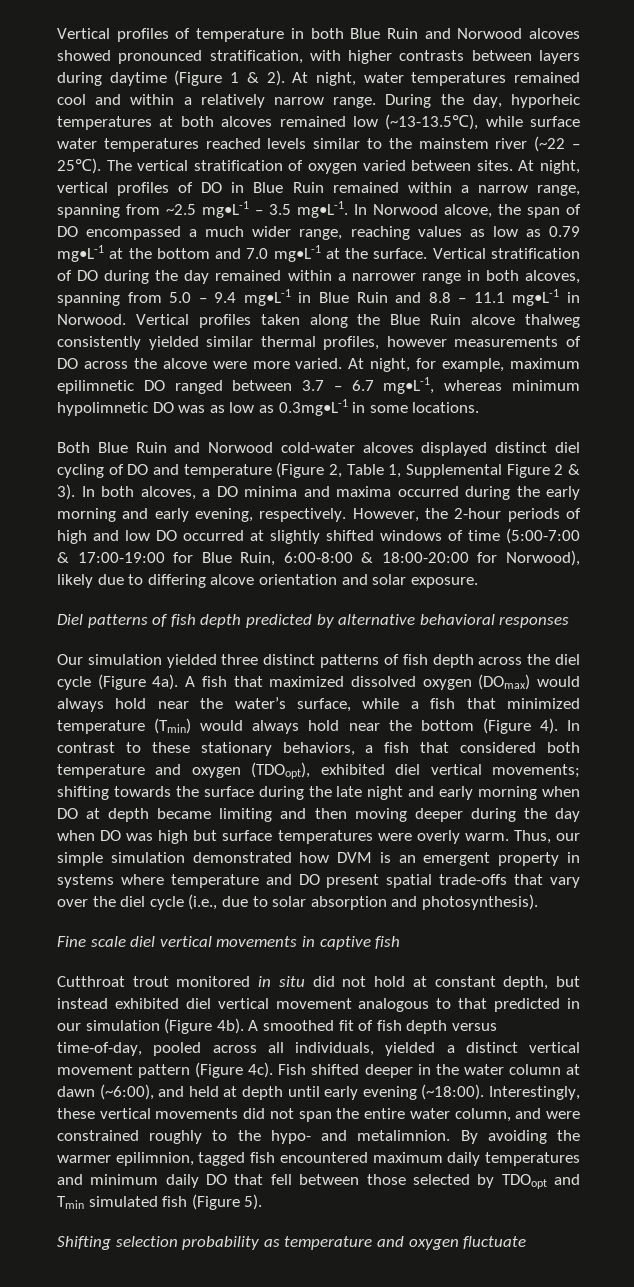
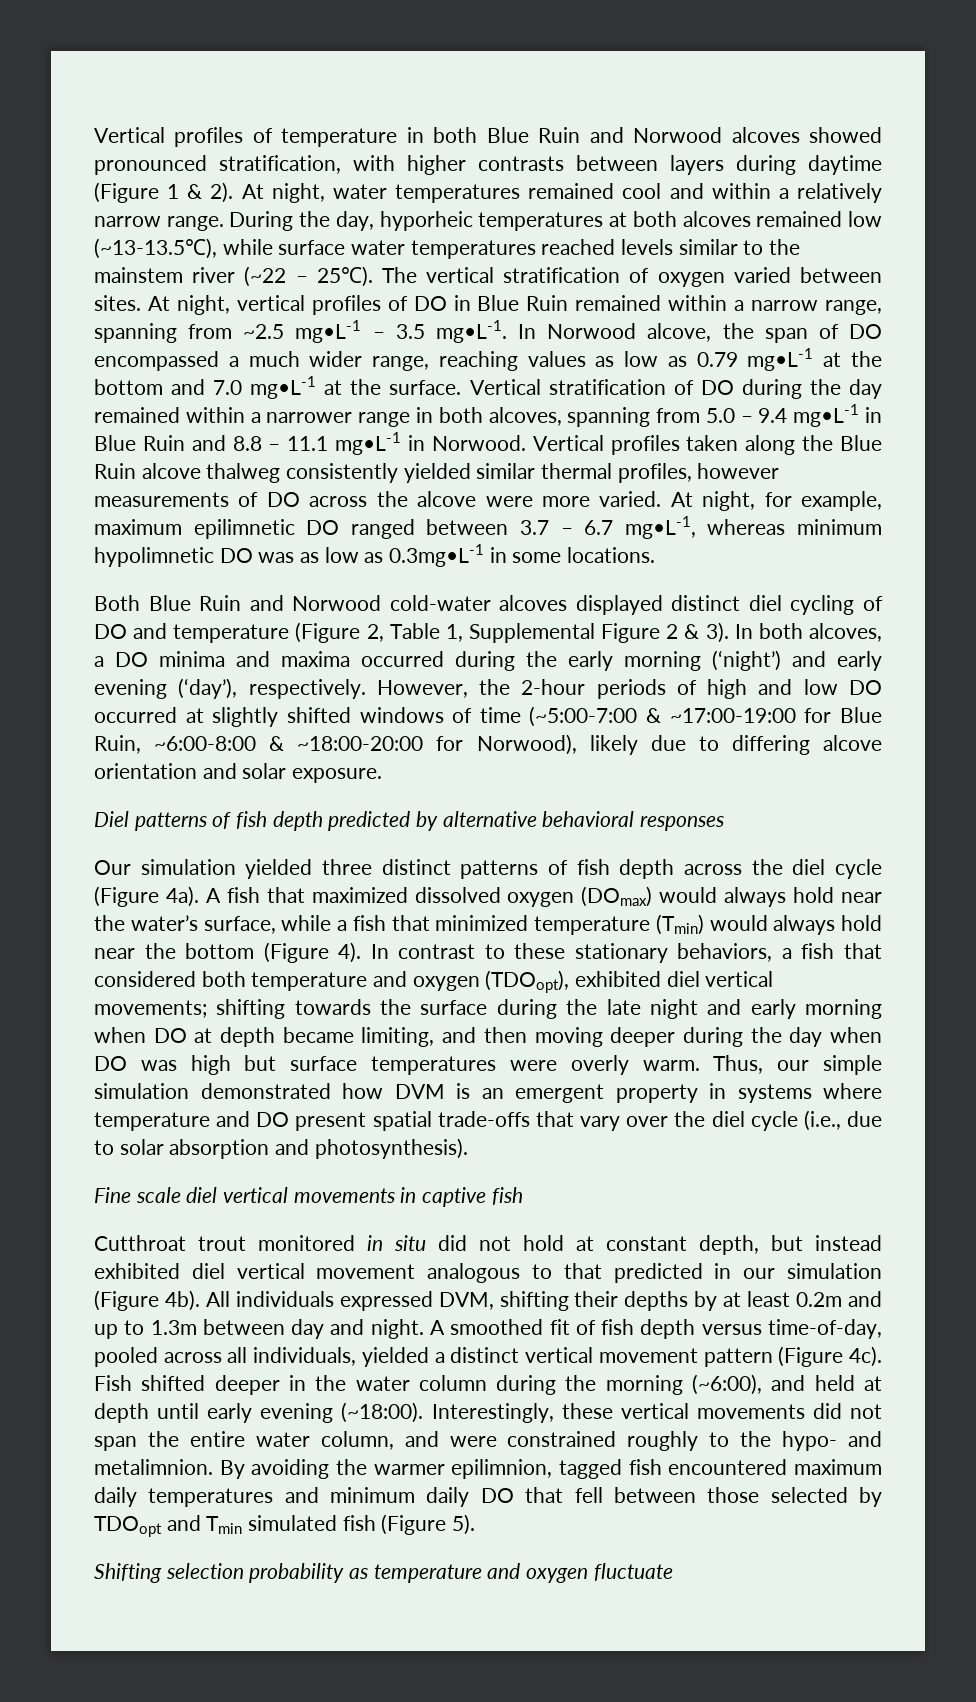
[122,508,253,522] and early evening, -> [712,650,882,671] [94,678,238,699] (‘night’) and early evening (‘day’),
[506,528,580,544] [57,552,469,566] (5:00-7:00 & 17:00-19:00 for Blue Ruin, 6:00-8:00 & 18:00-20:00 -> [529,706,882,727] [94,735,424,754] (~5:00-7:00 & ~17:00-19:00 for Blue Ruin, ~6:00-8:00 & ~18:00-20:00
[219,808,273,822] limiting -> [361,1027,435,1047] limiting,
(244, 1026) none -> [205,1291,882,1311] [94,1319,424,1339] All individuals expressed DVM, shifting their depths by at least 0.2m and up to 1.3m between day and night.
[565,1064,580,1075] [57,1086,95,1097] at dawn -> [496,1375,683,1395] during the morning

